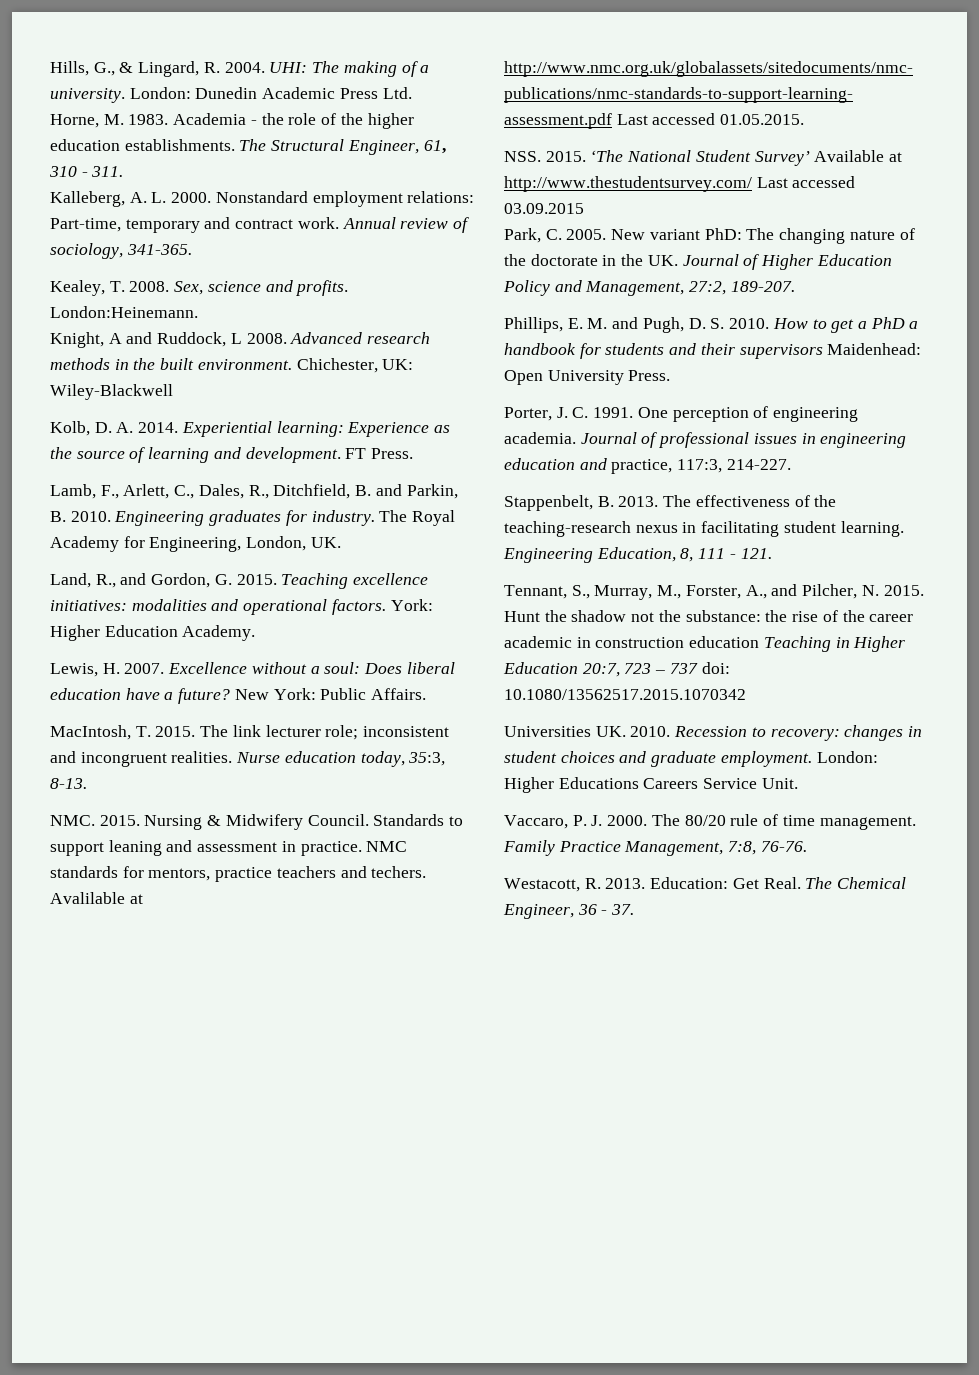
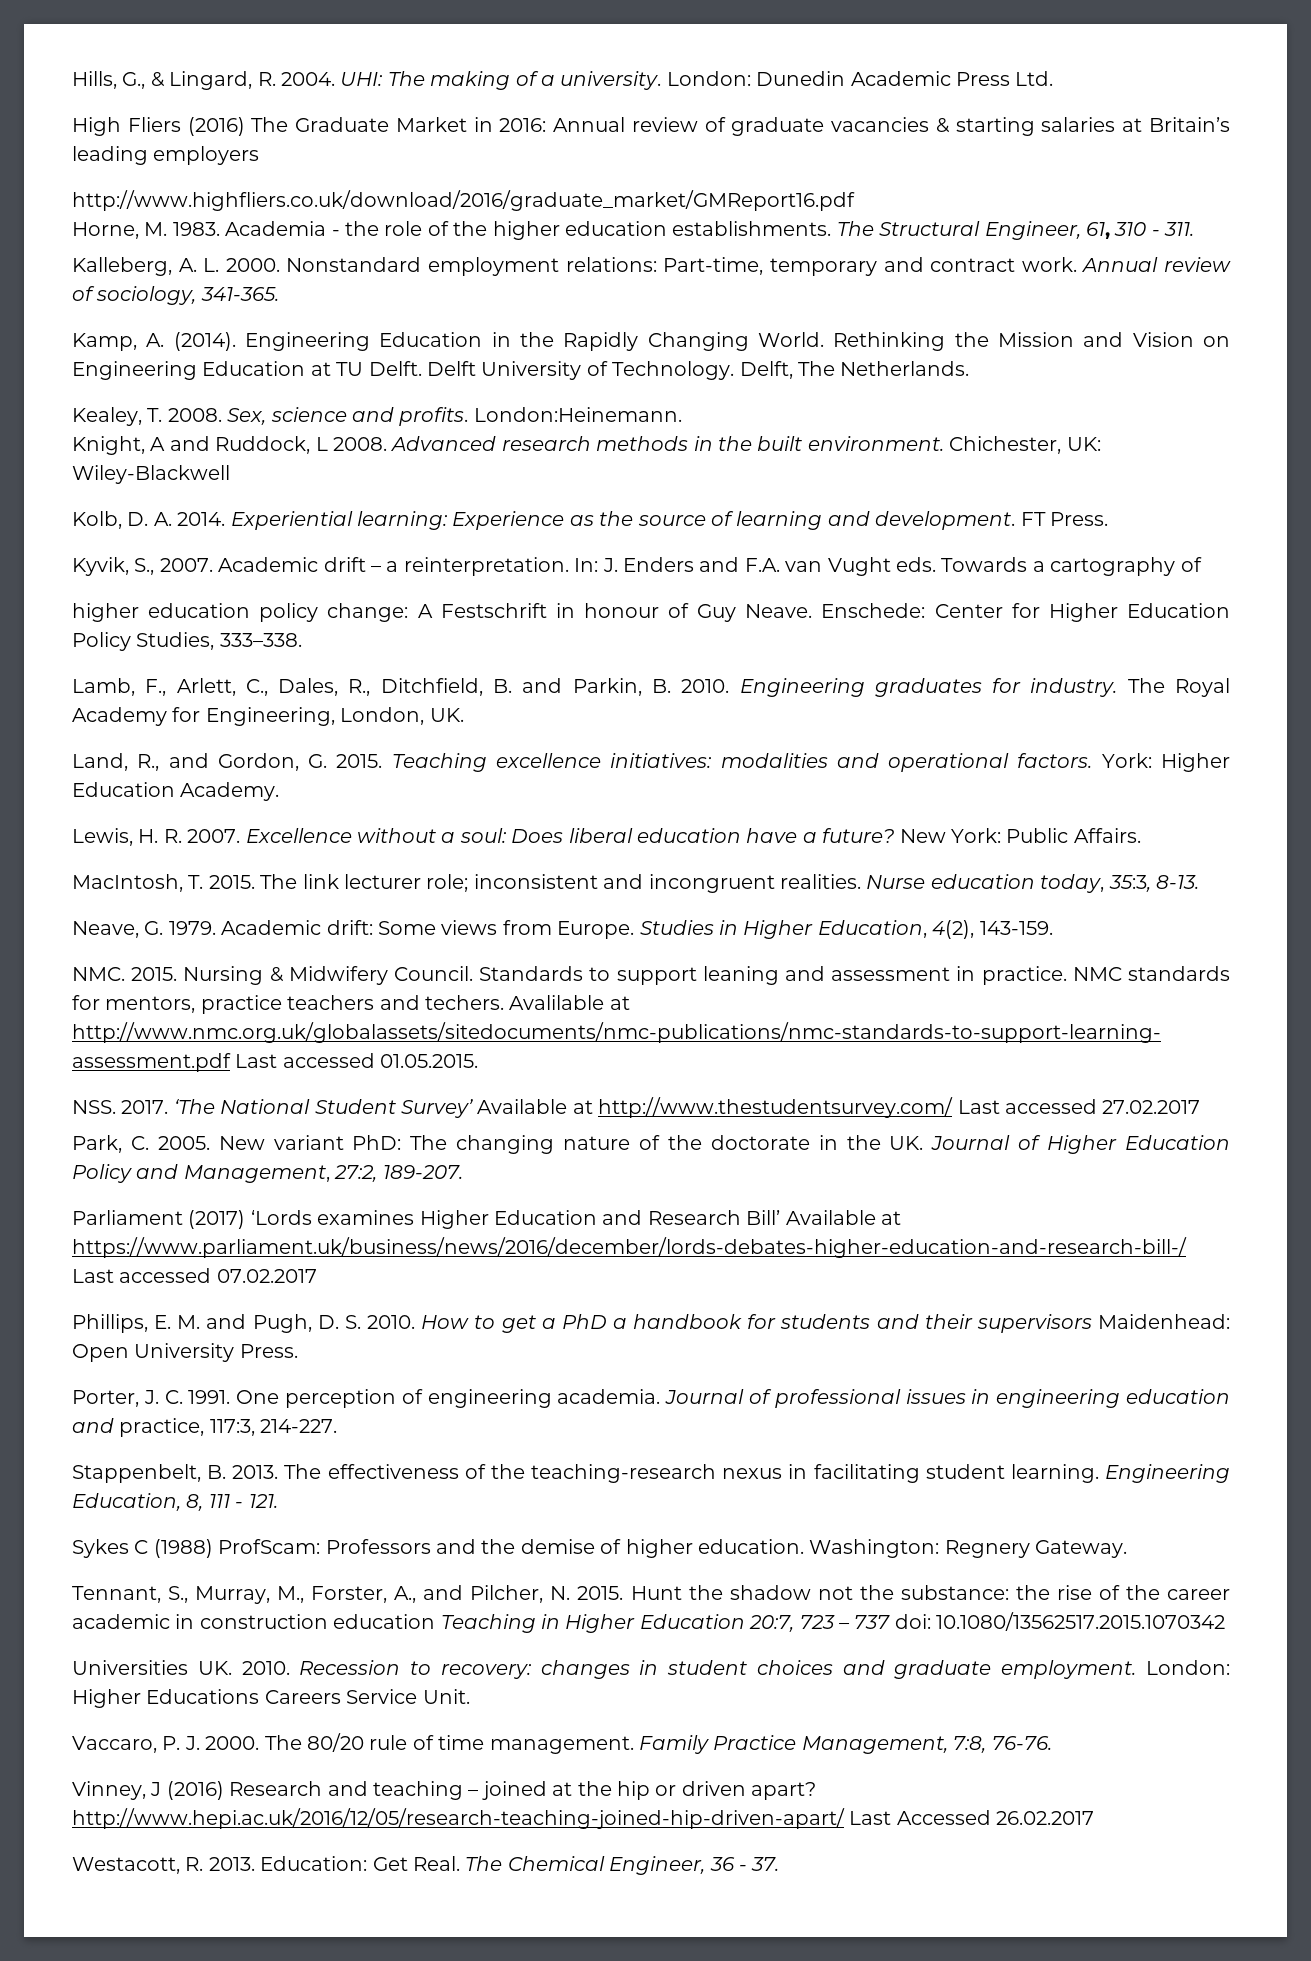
(412, 93) none -> [72,117,1230,136] [72,146,260,165] [72,190,855,211] // High Fliers (2016) The Graduate Market in 2016: Annual review of graduate vacancies & starting salaries at Britain’s leading employers // http://www.highfliers.co.uk/download/2016/graduate_market/GMReport16.pdf
(192, 249) none -> [72,332,1230,351] [72,361,970,380] // Kamp, A. (2014). Engineering Education in the Rapidly Changing World. Rethinking the Mission and Vision on Engineering Education at TU Delft. Delft University of Technology. Delft, The Netherlands.
(414, 453) none -> [72,557,1202,576] [72,603,1230,622] [72,632,302,651] // Kyvik, S., 2007. Academic drift – a reinterpretation. In: J. Enders and F.A. van Vught eds. Towards a cartography of // higher education policy change: A Festschrift in honour of Guy Neave. Enschede: Center for Higher Education Policy Studies, 333–338.
(120, 668) none -> [163,829,182,843] R.
(87, 783) none -> [72,920,1053,939] // Neave, G. 1979. Academic drift: Some views from Europe. Studies in Higher Education, 4(2), 143-159.
[545,151,586,162] 2015. -> [121,1100,169,1114] 2017.
[504,203,584,214] 03.09.2015 -> [1102,1100,1201,1114] 27.02.2017
(795, 286) none -> [72,1210,901,1229] [72,1237,1187,1258] [72,1268,317,1283] // Parliament (2017) ‘Lords examines Higher Education and Research Bill’ Available at https://www.parliament.uk/business/news/2016/december/lords-debates-higher-education-and-research-bill-/ Last accessed 07.02.2017
(772, 553) none -> [72,1539,1128,1558] // Sykes C (1988) ProfScam: Professors and the demise of higher education. Washington: Regnery Gateway.
(807, 846) none -> [72,1781,817,1800] [72,1808,1095,1829] // Vinney, J (2016) Research and teaching – joined at the hip or driven apart? http://www.hepi.ac.uk/2016/12/05/research-teaching-joined-hip-driven-apart/ Last Accessed 26.02.2017

